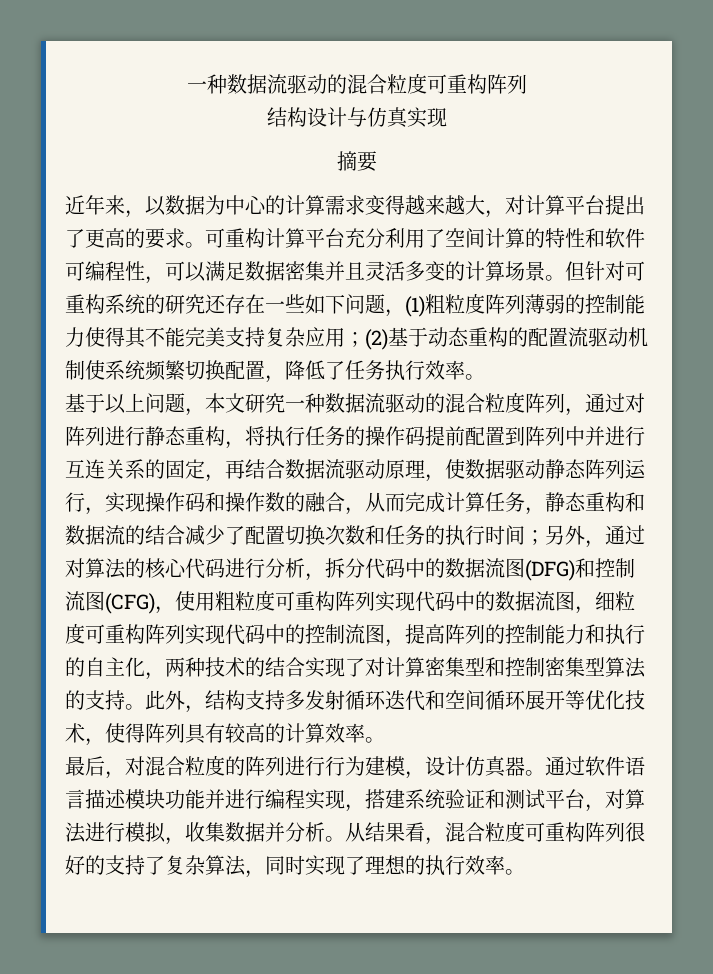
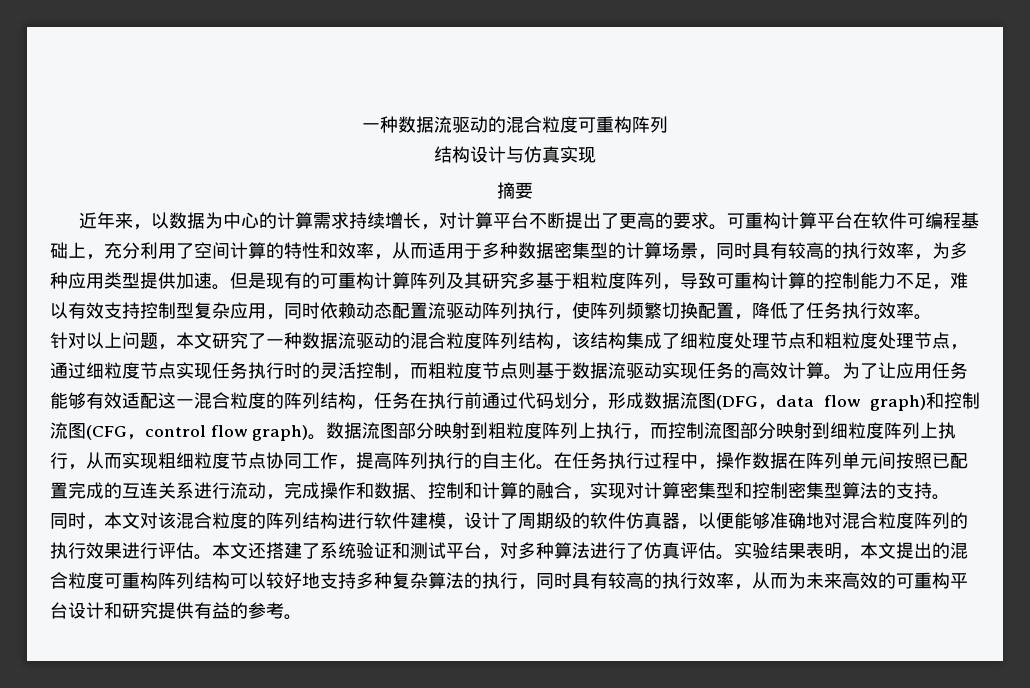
[365,195,485,215] 变得越来越大 -> [349,212,422,229] 持续增长
(605, 205) none -> [529,212,566,229] 不断
(345, 238) none -> [853,212,980,229] [50,242,104,260] 在软件可编程基础上，
[605,228,645,248] [65,261,645,284] [65,293,645,317] [65,327,648,350] [65,360,145,380] 软件可编程性，可以满足数据密集并且灵活多变的计算场景。但针对可重构系统的研究还存在一些如下问题，(1)粗粒度阵列薄弱的控制能力使得其不能完美支持复杂应用；(2)基于动态重构的配置流驱动机制使系统 -> [338,242,968,260] [50,272,968,290] [50,302,626,320] 效率，从而适用于多种数据密集型的计算场景，同时具有较高的执行效率，为多种应用类型提供加速。但是现有的可重构计算阵列及其研究多基于粗粒度阵列，导致可重构计算的控制能力不足，难以有效支持控制型复杂应用，同时依赖动态配置流驱动阵列执行，使阵列
[65,393,105,413] 基于 -> [50,332,86,349] 针对
(285, 403) none -> [248,333,266,349] 了
[565,393,645,416] [65,426,645,449] [65,459,646,482] [65,492,645,515] [65,525,645,548] [65,558,635,581] [65,590,635,614] [65,623,645,647] [65,657,365,680] ，通过对阵列进行静态重构，将执行任务的操作码提前配置到阵列中并进行互连关系的固定，再结合数据流驱动原理，使数据驱动静态阵列运行，实现操作码和操作数的融合，从而完成计算任务，静态重构和数据流的结合减少了配置切换次数和任务的执行时间；另外，通过对算法的核心代码进行分析，拆分代码中的数据流图(DFG)和控制流图(CFG)，使用粗粒度可重构阵列实现代码中的数据流图，细粒度可重构阵列实现代码中的控制流图，提高阵列的控制能力和执行的自主化，两种技术的结合实现了 -> [518,332,968,350] [50,362,968,380] [50,392,980,411] [50,422,957,441] [50,452,968,470] [50,482,626,500] 结构，该结构集成了细粒度处理节点和粗粒度处理节点，通过细粒度节点实现任务执行时的灵活控制，而粗粒度节点则基于数据流驱动实现任务的高效计算。为了让应用任务能够有效适配这一混合粒度的阵列结构，任务在执行前通过代码划分，形成数据流图(DFG，data flow graph)和控制流图(CFG，control flow graph)。数据流图部分映射到粗粒度阵列上执行，而控制流图部分映射到细粒度阵列上执行，从而实现粗细粒度节点协同工作，提高阵列执行的自主化。在任务执行过程中，操作数据在阵列单元间按照已配置完成的互连关系进行流动，完成操作和数据、控制和计算的融合，实现
[145,690,645,713] [65,723,385,746] [65,755,645,779] [65,789,405,812] 此外，结构支持多发射循环迭代和空间循环展开等优化技术，使得阵列具有较高的计算效率。 // 最后，对混合粒度的阵列进行行为建模，设计仿真器。通过软件语言描述模块功能并进行编程实现，搭建 -> [50,512,968,530] [50,542,320,560] // 同时，本文对该混合粒度的阵列结构进行软件建模，设计了周期级的软件仿真器，以便能够准确地对混合粒度阵列的执行效果进行评估。本文还搭建了
(625, 799) none -> [518,542,554,559] 多种
[125,821,645,845] [65,855,505,878] 模拟，收集数据并分析。从结果看，混合粒度可重构阵列很好的支持了复杂算法，同时实现了理想的执行效率 -> [626,542,968,560] [50,572,968,590] [50,602,284,619] 了仿真评估。实验结果表明，本文提出的混合粒度可重构阵列结构可以较好地支持多种复杂算法的执行，同时具有较高的执行效率，从而为未来高效的可重构平台设计和研究提供有益的参考

